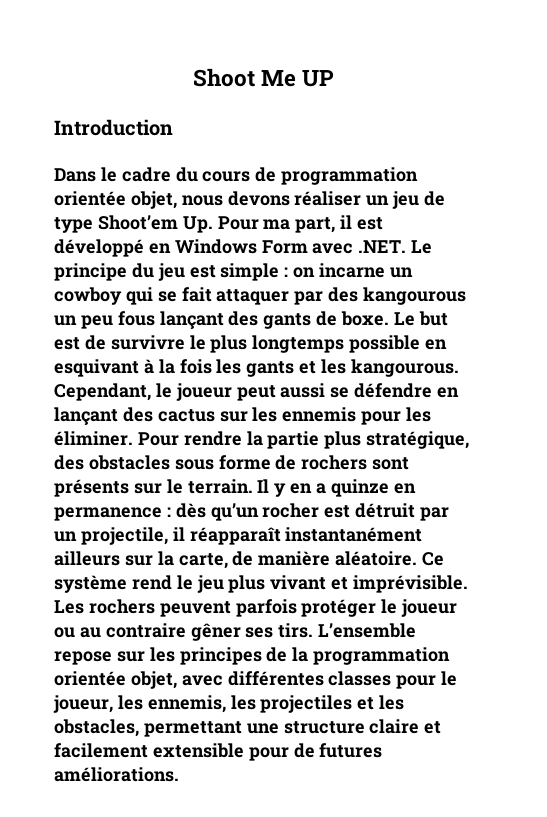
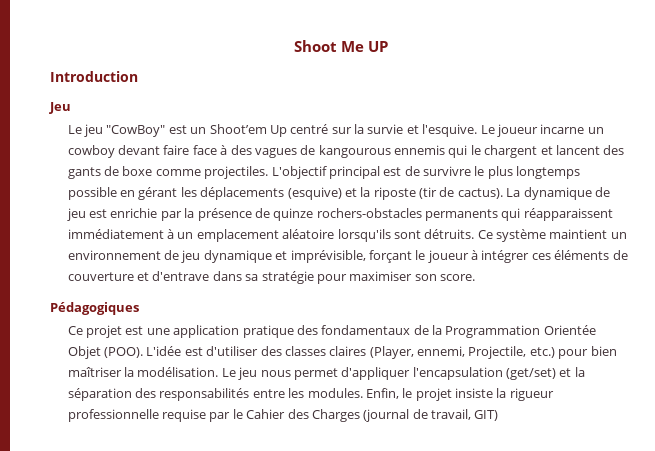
[54,167,419,185] [54,191,446,209] [54,215,384,233] [54,239,433,257] [54,263,413,281] [54,287,467,305] [54,311,448,330] Dans le cadre du cours de programmation orientée objet, nous devons réaliser un jeu de type Shoot’em Up. Pour ma part, il est développé en Windows Form avec .NET. Le principe du jeu est simple : on incarne un cowboy qui se fait attaquer par des kangourous un peu fous lançant des gants de boxe. Le but -> [49,102,71,114] [67,124,604,137] [67,145,625,158] [67,166,380,179] Jeu // Le jeu "CowBoy" est un Shoot’em Up centré sur la survie et l'esquive. Le joueur incarne un cowboy devant faire face à des vagues de kangourous ennemis qui le chargent et lancent des gants de boxe comme projectiles. L'objectif principal
[54,359,459,377] [54,383,460,401] [54,407,432,426] [54,431,470,449] [54,455,410,470] [54,479,416,497] [54,503,450,521] [54,527,423,545] [54,551,445,569] [54,575,469,593] [54,599,458,617] [54,623,417,641] [54,647,451,665] [54,671,458,689] [53,695,405,713] [54,719,442,737] [54,743,383,761] [54,767,179,782] esquivant à la fois les gants et les kangourous. Cependant, le joueur peut aussi se défendre en lançant des cactus sur les ennemis pour les éliminer. Pour rendre la partie plus stratégique, des obstacles sous forme de rochers sont présents sur le terrain. Il y en a quinze en permanence : dès qu’un rocher est détruit par un projectile, il réapparaît instantanément ailleurs sur la carte, de manière aléatoire. Ce système rend le jeu plus vivant et imprévisible. Les rochers peuvent parfois protéger le joueur ou au contraire gêner ses tirs. L’ensemble repose sur les principes de la programmation orientée objet, avec différentes classes pour le joueur, les ennemis, les projectiles et les obstacles, permettant une structure claire et facilement extensible pour de futures améliorations. -> [138,187,610,200] [66,208,613,221] [67,229,627,242] [67,250,628,263] [67,271,476,284] [50,302,139,315] [67,325,596,338] [67,346,617,359] [67,367,585,380] [67,388,554,401] [67,409,499,422] gérant les déplacements (esquive) et la riposte (tir de cactus). La dynamique de jeu est enrichie par la présence de quinze rochers-obstacles permanents qui réapparaissent immédiatement à un emplacement aléatoire lorsqu'ils sont détruits. Ce système maintient un environnement de jeu dynamique et imprévisible, forçant le joueur à intégrer ces éléments de couverture et d'entrave dans sa stratégie pour maximiser son score. // Pédagogiques // Ce projet est une application pratique des fondamentaux de la Programmation Orientée Objet (POO). L'idée est d'utiliser des classes claires (Player, ennemi, Projectile, etc.) pour bien maîtriser la modélisation. Le jeu nous permet d'appliquer l'encapsulation (get/set) et la séparation des responsabilités entre les modules. Enfin, le projet insiste la rigueur professionnelle requise par le Cahier des Charges (journal de travail, GIT)

